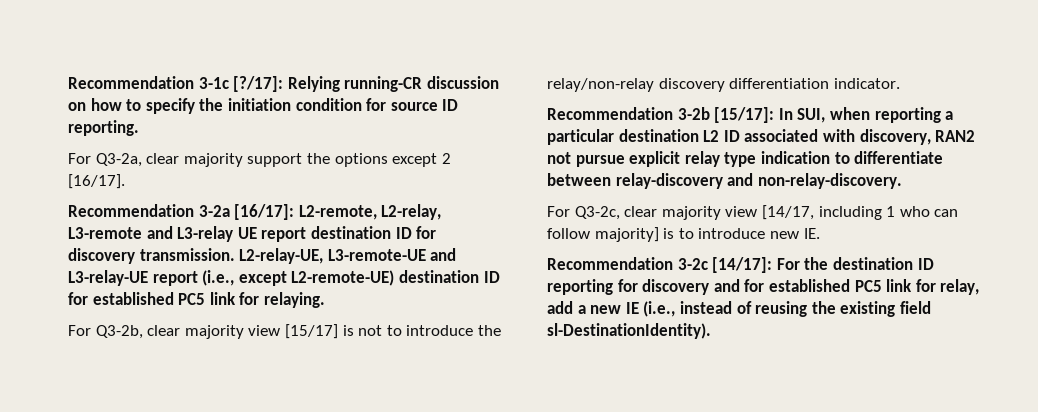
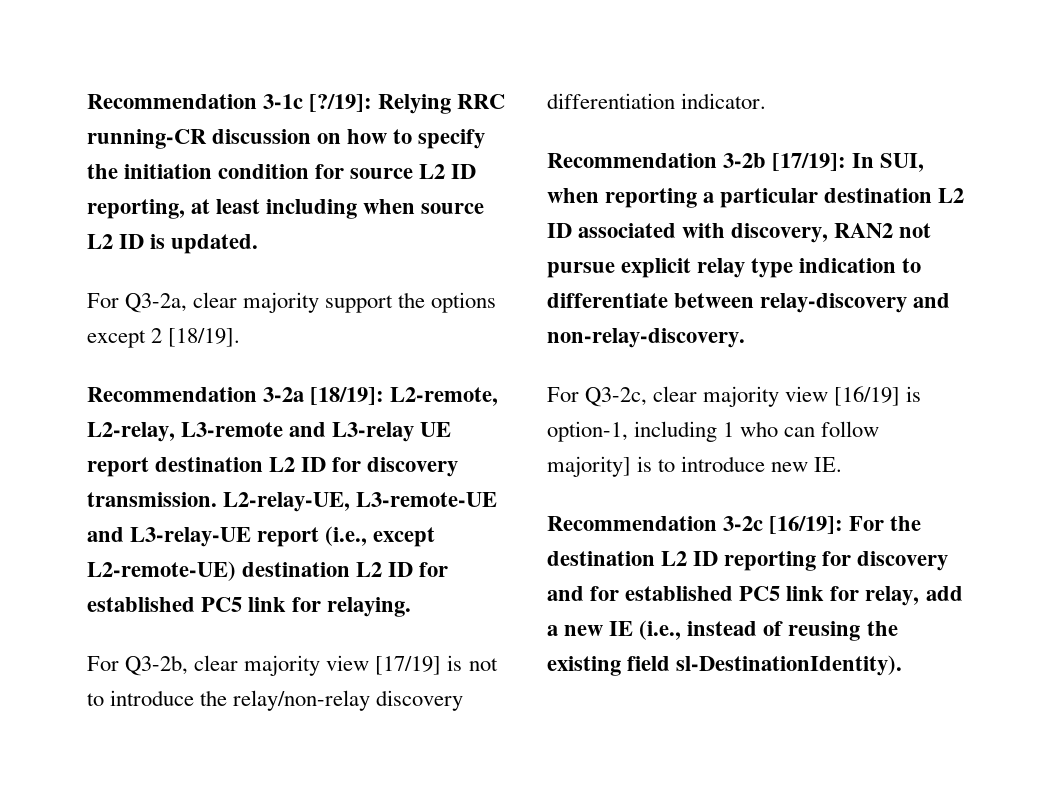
[233,76,340,92] [?/17]: Relying -> [309,94,506,114] [?/19]: Relying RRC
[442,99,459,111] [68,120,139,136] ID reporting. -> [419,164,477,179] [87,199,485,219] [87,234,259,254] L2 ID reporting, at least including when source L2 ID is updated.
[68,174,125,189] [16/17]. -> [168,328,241,347] [18/19].
[234,204,295,220] [16/17]: -> [310,387,385,405] [18/19]:
(391, 232) none -> [269,457,296,472] L2
(479, 276) none -> [356,562,383,577] L2
[284,324,338,339] [15/17] -> [375,656,442,675] [17/19]
[714,107,775,123] [15/17]: -> [772,153,847,171] [17/19]:
[761,205,814,220] [14/17, -> [834,386,922,406] [547,421,628,442] [16/19] is option-1,
[712,257,773,273] [14/17]: -> [769,516,844,534] [16/19]:
(913, 263) none -> [661,551,688,566] L2

